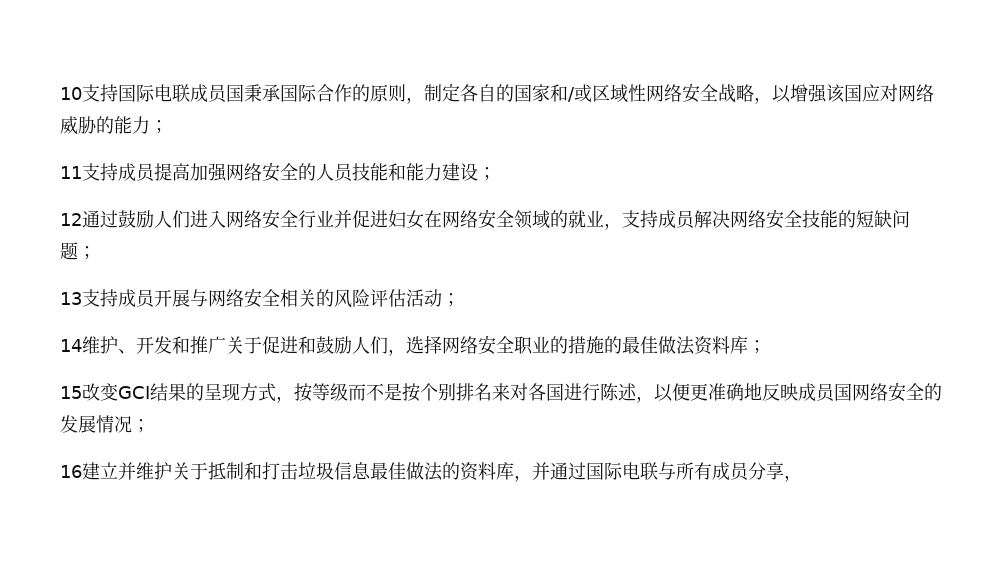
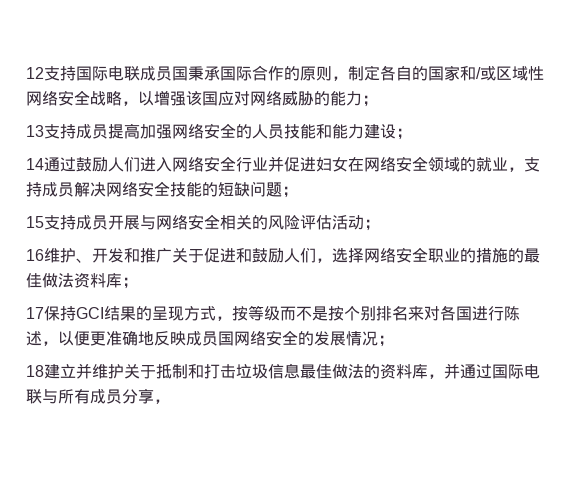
[60,87,82,100] 10 -> [26,67,44,79] 12
[60,166,82,179] 11 -> [26,125,44,137] 13
[60,213,82,226] 12 -> [26,158,44,170] 14
[60,292,82,305] 13 -> [26,216,44,228] 15
[60,339,82,352] 14 -> [26,249,44,261] 16
[60,383,118,401] 15改变 -> [26,306,76,321] 17保持
[60,465,82,478] 16 -> [26,365,44,377] 18

